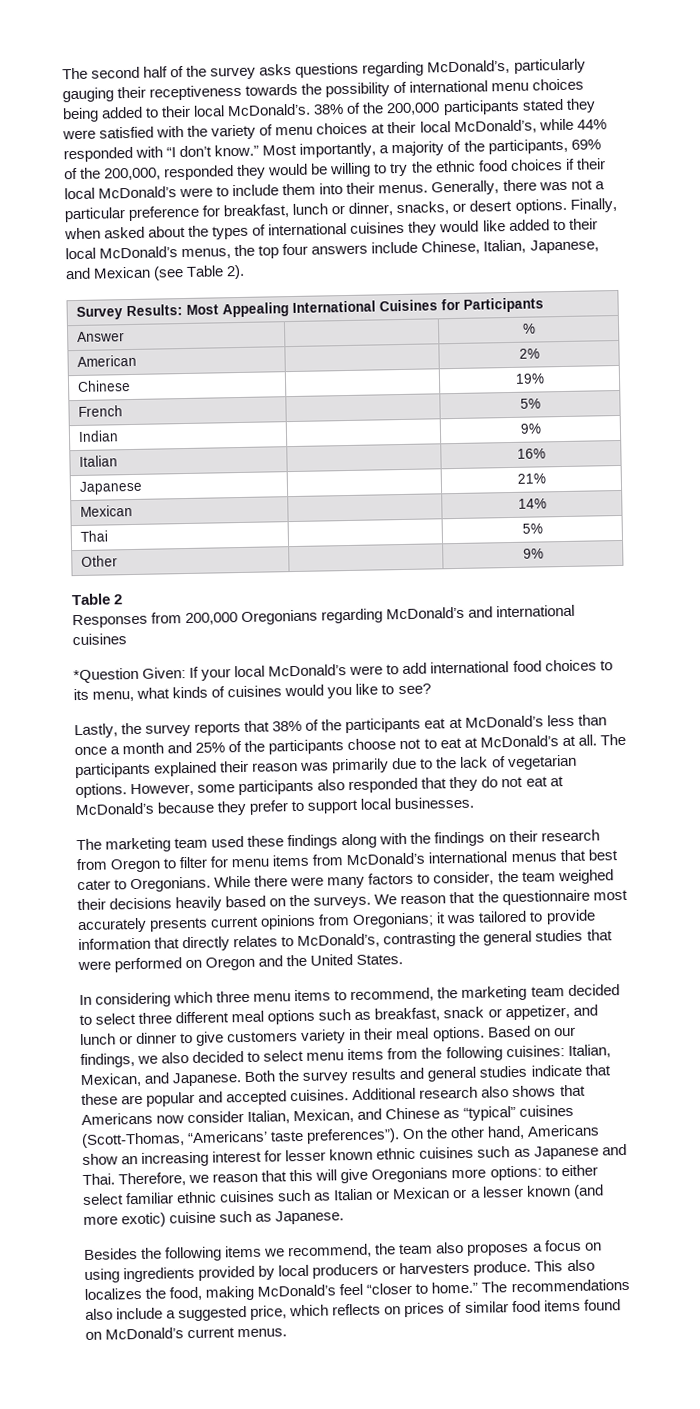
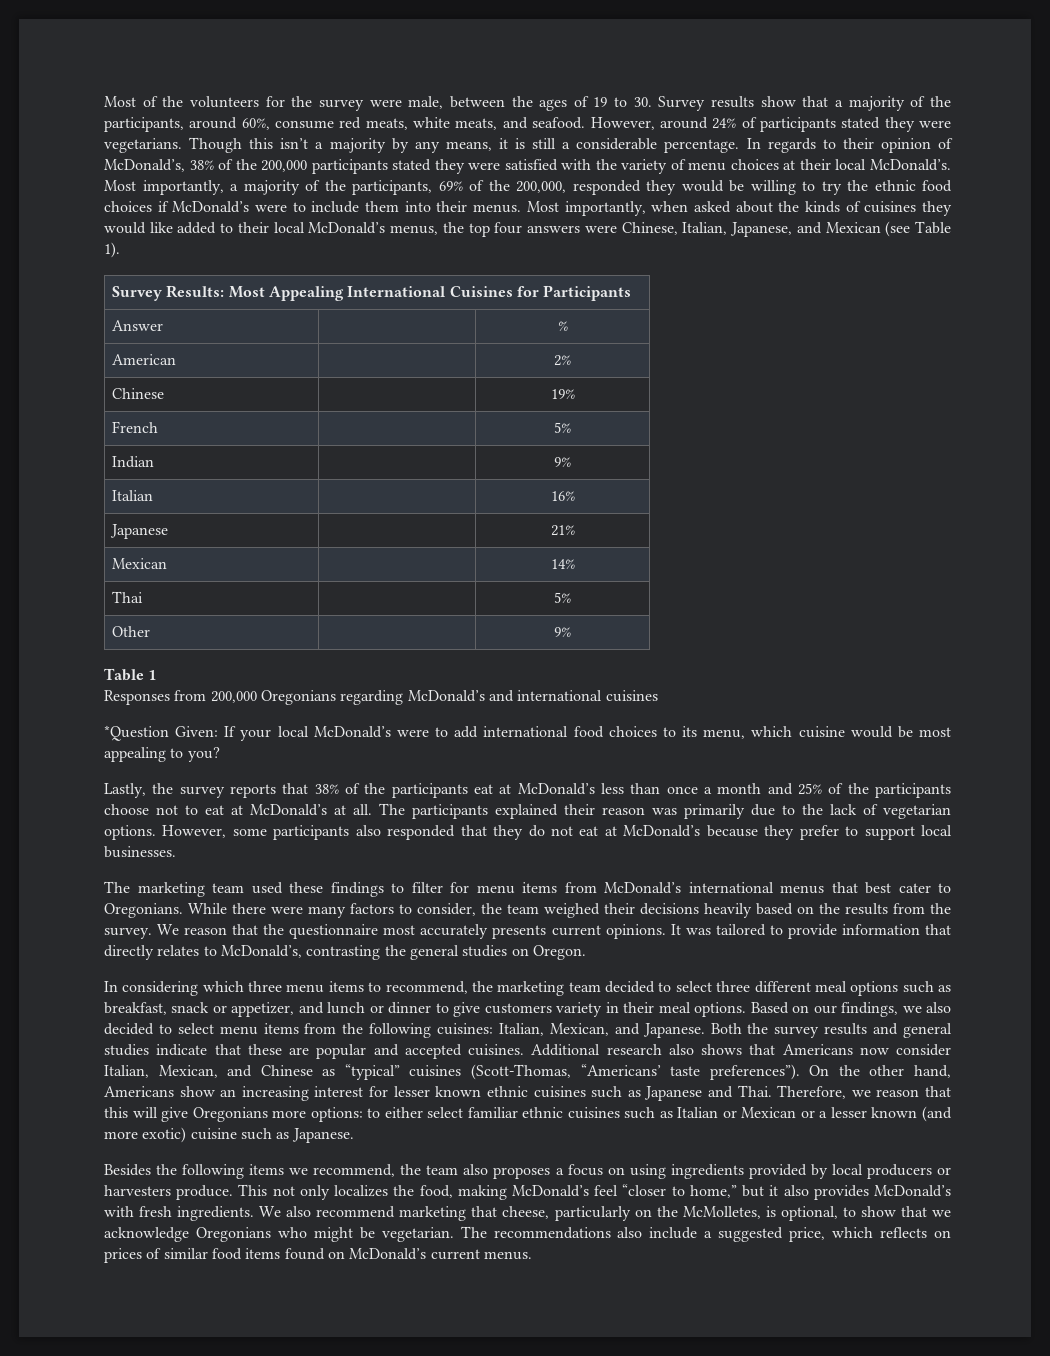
[62,58,586,80] [62,78,585,103] [62,103,312,123] The second half of the survey asks questions regarding McDonald’s, particularly gauging their receptiveness towards the possibility of international menu choices being added to their local McDonald’s. -> [104,96,952,111] [104,117,952,132] [104,137,954,153] [104,159,185,172] Most of the volunteers for the survey were male, between the ages of 19 to 30. Survey results show that a majority of the participants, around 60%, consume red meats, white meats, and seafood. However, around 24% of participants stated they were vegetarians. Though this isn’t a majority by any means, it is still a considerable percentage. In regards to their opinion of McDonald’s,
[453,118,607,134] [63,144,260,163] McDonald’s, while 44% responded with “I don’t know.” -> [869,159,951,171] McDonald’s.
[575,158,606,170] [64,187,95,200] their local -> (169, 206) none
[431,179,605,196] [64,197,617,223] Generally, there was not a particular preference for breakfast, lunch or dinner, snacks, or desert options. Finally, -> [526,201,646,216] Most importantly,
[212,222,348,240] types of international -> [804,201,861,213] kinds of
[371,241,419,254] include -> [584,225,617,233] were
[226,264,246,280] 2). -> [104,242,120,258] 1).
[113,594,124,605] 2 -> [148,670,157,680] 1
[136,683,431,699] what kinds of cuisines would you like to see? -> [751,726,951,738] [104,747,220,762] which cuisine would be most appealing to you?
[341,829,600,849] [76,858,162,873] along with the findings on their research from Oregon -> (384, 889) none
[313,895,372,909] surveys. -> [845,903,951,915] [104,927,152,939] results from the survey.
[260,912,447,930] opinions from Oregonians; it -> [605,924,681,939] opinions. It
[586,929,613,941] [77,953,404,973] that were performed on Oregon and the United States. -> [511,945,586,960] on Oregon.
[566,1259,595,1272] also -> [272,1185,330,1200] not only
[431,1281,479,1294] home.” -> [689,1185,951,1200] [104,1206,951,1221] [104,1227,454,1242] home,” but it also provides McDonald’s with fresh ingredients. We also recommend marketing that cheese, particularly on the McMolletes, is optional, to show that we acknowledge Oregonians who might be vegetarian.

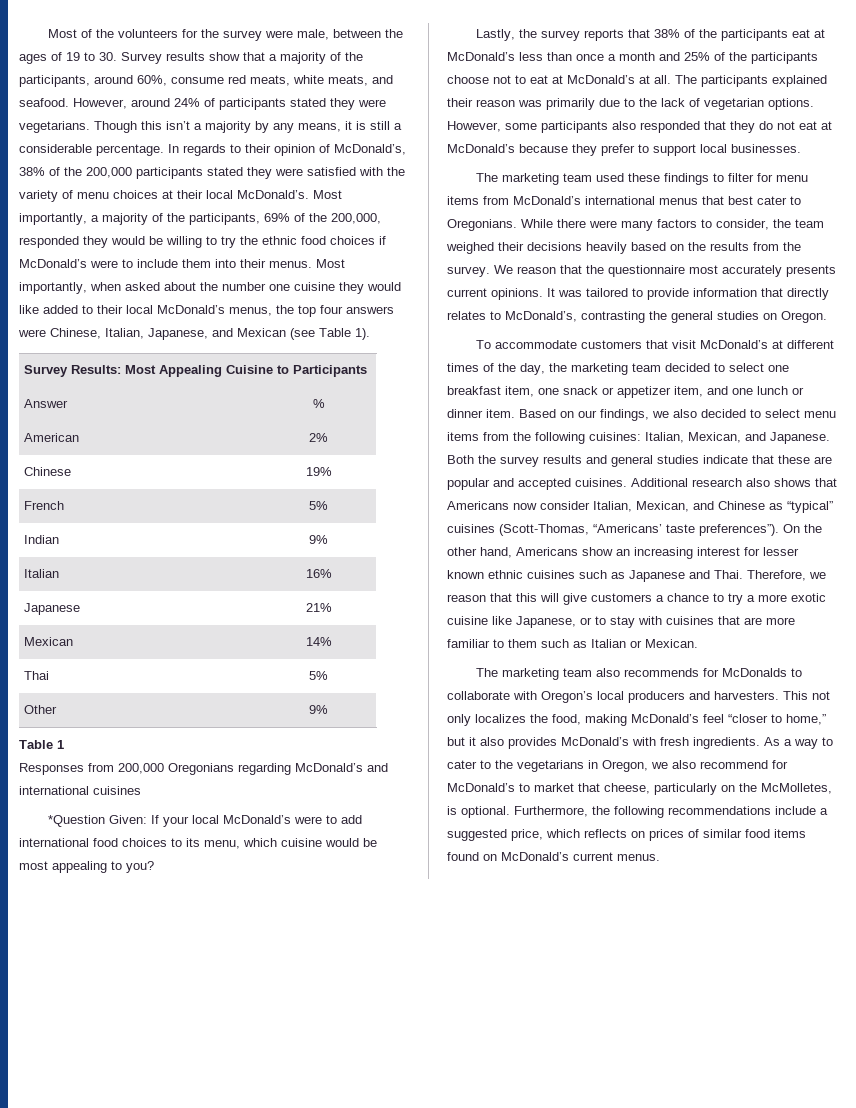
[804,201,917,213] kinds of cuisines -> [222,282,335,291] number one cuisine
[347,286,540,297] International Cuisines for -> [226,365,290,374] Cuisine to
[104,981,468,996] In considering which three menu items to recommend, -> [475,340,834,349] [447,363,545,375] To accommodate customers that visit McDonald’s at different times of the day,
[716,981,951,996] [104,1002,747,1017] three different meal options such as breakfast, snack or appetizer, and lunch or dinner to give customers variety in their meal options. -> [768,365,789,372] [447,386,804,398] [447,409,515,418] one breakfast item, one snack or appetizer item, and one lunch or dinner item.
[192,1106,952,1122] [104,1127,354,1143] [104,1164,952,1179] [104,1185,234,1200] Oregonians more options: to either select familiar ethnic cuisines such as Italian or Mexican or a lesser known (and more exotic) cuisine such as Japanese. // Besides the following items we recommend, the team also proposes a focus on using ingredients provided by local producers or harvesters produce. -> [591,593,826,605] [447,616,795,628] [447,639,698,648] [475,668,802,680] [447,691,779,703] customers a chance to try a more exotic cuisine like Japanese, or to stay with cuisines that are more familiar to them such as Italian or Mexican. // The marketing team also recommends for McDonalds to collaborate with Oregon’s local producers and harvesters.
[259,1206,467,1221] We also recommend marketing -> [764,737,833,749] [447,760,788,772] [447,783,574,792] As a way to cater to the vegetarians in Oregon, we also recommend for McDonald’s to market
[780,1206,951,1221] [104,1226,643,1242] optional, to show that we acknowledge Oregonians who might be vegetarian. The recommendations also -> [461,806,771,818] optional. Furthermore, the following recommendations

